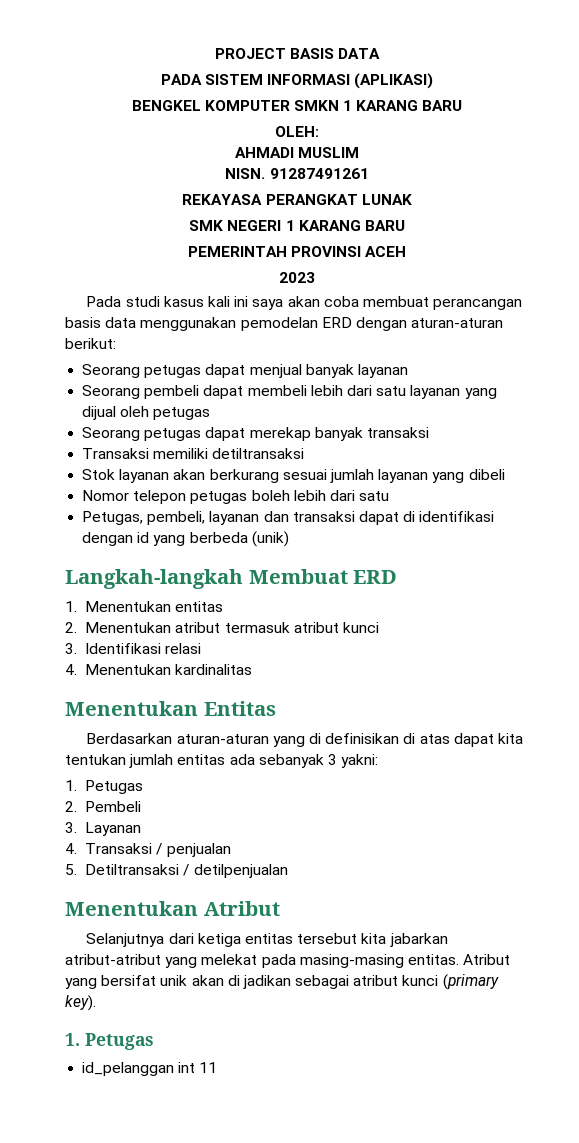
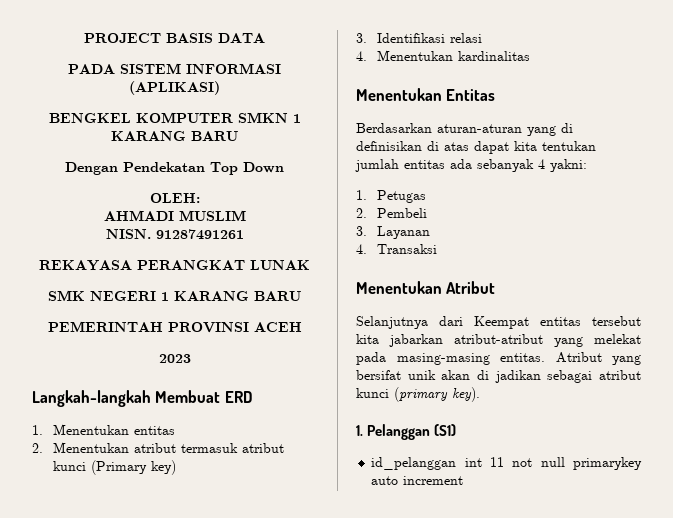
(463, 105) none -> [65,162,284,175] // Dengan Pendekatan Top Down
[86,296,523,310] [65,317,504,331] [65,338,116,349] [82,364,408,378] [82,385,497,399] [82,406,211,420] [82,427,429,441] [82,448,305,459] [82,469,505,483] [82,490,390,504] [82,511,495,525] [82,531,289,547] // Pada studi kasus kali ini saya akan coba membuat perancangan basis data menggunakan pemodelan ERD dengan aturan-aturan berikut: // Seorang petugas dapat menjual banyak layanan // Seorang pembeli dapat membeli lebih dari satu layanan yang dijual oleh petugas // Seorang petugas dapat merekap banyak transaksi // Transaksi memiliki detiltransaksi // Stok layanan akan berkurang sesuai jumlah layanan yang dibeli // Nomor telepon petugas boleh lebih dari satu // Petugas, pembeli, layanan dan transaksi dapat di identifikasi dengan id yang berbeda (unik) -> (191, 358) none
(379, 627) none -> [90,460,176,475] (Primary key)
[327,754,337,765] 3 -> [538,159,545,169] 4
[156,843,231,857] [65,864,288,878] / penjualan // 5. Detiltransaksi / detilpenjualan -> (437, 249) none
[197,933,241,947] ketiga -> [474,316,529,329] Keempat
[85,1033,154,1050] Petugas -> [367,424,457,440] Pelanggan (S1)
(218, 1067) none -> [512,457,642,470] [371,476,464,485] not null primarykey auto increment

